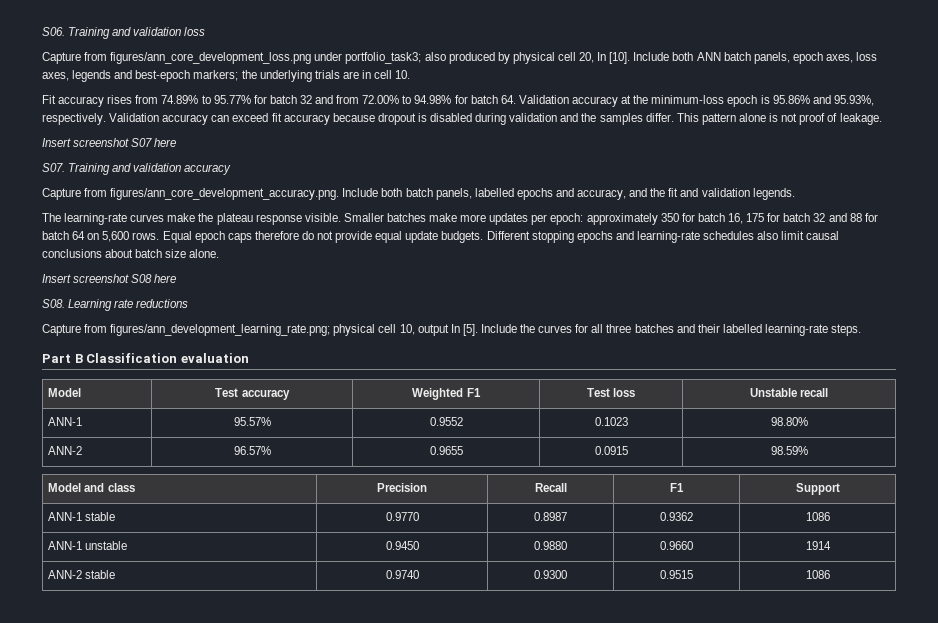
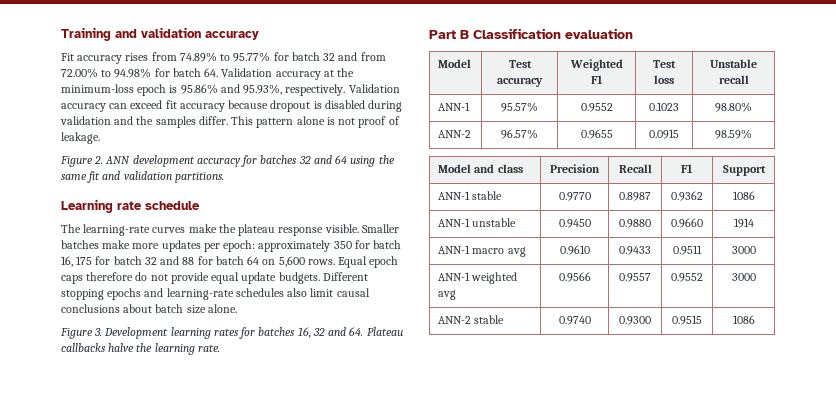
[42,27,206,39] [42,52,878,64] [42,70,411,82] S06. Training and validation loss // Capture from figures/ann_core_development_loss.png under portfolio_task3; also produced by physical cell 20, In [10]. Include both ANN batch panels, epoch axes, loss axes, legends and best-epoch markers; the underlying trials are in cell 10. -> [61,27,259,41] Training and validation accuracy
[42,138,177,147] [42,163,232,175] [42,188,795,200] Insert screenshot S07 here // S07. Training and validation accuracy // Capture from figures/ann_core_development_accuracy.png. Include both batch panels, labelled epochs and accuracy, and the fit and validation legends. -> [60,155,395,167] [61,171,224,183] [61,199,200,213] Figure 2. ANN development accuracy for batches 32 and 64 using the same fit and validation partitions. // Learning rate schedule
[42,274,177,283] [42,299,189,311] [42,324,862,336] Insert screenshot S08 here // S08. Learning rate reductions // Capture from figures/ann_development_learning_rate.png; physical cell 10, output In [5]. Include the curves for all three batches and their labelled learning-rate steps. -> [60,327,403,339] [61,343,220,355] Figure 3. Development learning rates for batches 16, 32 and 64. Plateau callbacks halve the learning rate.
(831, 545) none -> [438,245,526,257] [559,245,590,255] [619,246,651,255] [673,245,702,255] [731,246,756,254] [438,272,518,284] [438,290,457,300] [558,272,591,282] [619,273,651,282] [671,273,703,282] [731,273,756,281] // ANN-1 macro avg | 0.9610 | 0.9433 | 0.9511 | 3000 // ANN-1 weighted avg | 0.9566 | 0.9557 | 0.9552 | 3000

